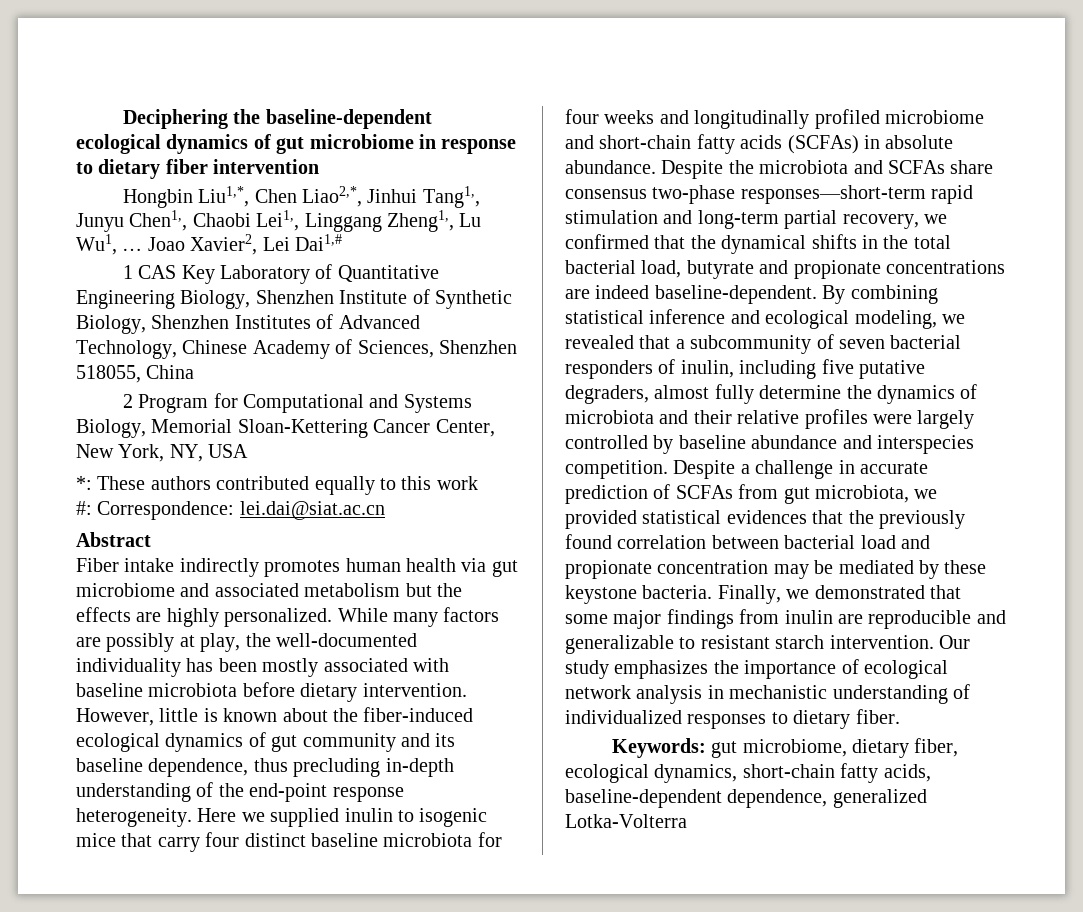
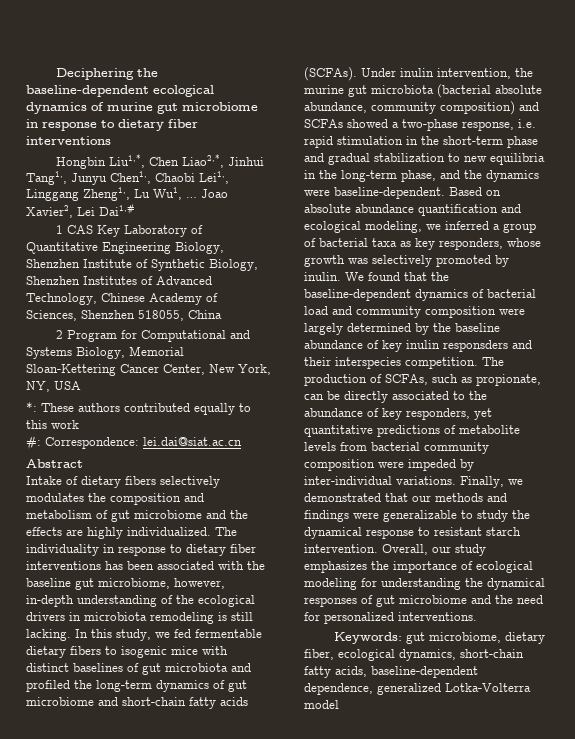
(271, 141) none -> [107,102,153,111] murine
[213,159,320,174] intervention -> [26,136,111,145] interventions
[76,558,518,577] [76,583,462,597] [76,607,500,627] [76,633,417,652] [76,658,181,677] Fiber intake indirectly promotes human health via gut microbiome and associated metabolism but the effects are highly personalized. While many factors are possibly at play, the well-documented individuality -> [26,476,220,488] [26,493,204,505] [26,510,248,522] [26,527,237,539] [26,544,256,556] [26,561,101,570] Intake of dietary fibers selectively modulates the composition and metabolism of gut microbiome and the effects are highly individualized. The individuality in response to dietary fiber interventions
[262,658,319,677] mostly -> (154, 565) none
[76,682,467,702] [76,707,474,726] [76,732,456,752] [76,758,454,777] [76,782,404,802] [76,808,488,827] [76,832,502,852] [565,109,880,129] baseline microbiota before dietary intervention. However, little is known about the fiber-induced ecological dynamics of gut community and its baseline dependence, thus precluding in-depth understanding of the end-point response heterogeneity. Here we supplied inulin to isogenic mice that carry four distinct baseline microbiota for four weeks and longitudinally profiled -> [247,561,265,570] [26,578,225,590] [26,595,255,607] [26,612,253,624] [26,629,262,641] [26,646,228,658] [26,663,251,675] [26,680,247,692] the baseline gut microbiome, however, in-depth understanding of the ecological drivers in microbiota remodeling is still lacking. In this study, we fed fermentable dietary fibers to isogenic mice with distinct baselines of gut microbiota and profiled the long-term dynamics of gut
[787,135,954,154] [565,160,994,179] [565,185,974,204] [565,210,947,229] [565,234,951,254] [565,260,1005,279] [565,285,938,304] [565,309,965,329] [565,334,962,354] [565,359,925,379] [565,384,978,404] [565,409,975,429] [565,435,974,454] [565,460,928,479] [565,484,938,504] [565,510,965,529] [565,534,930,549] [565,560,987,579] [565,585,961,604] [565,609,1006,629] [565,635,674,654] (SCFAs) in absolute abundance. Despite the microbiota and SCFAs share consensus two-phase responses—short-term rapid stimulation and long-term partial recovery, we confirmed that the dynamical shifts in the total bacterial load, butyrate and propionate concentrations are indeed baseline-dependent. By combining statistical inference and ecological modeling, we revealed that a subcommunity of seven bacterial responders of inulin, including five putative degraders, almost fully determine the dynamics of microbiota and their relative profiles were largely controlled by baseline abundance and interspecies competition. Despite a challenge in accurate prediction of SCFAs from gut microbiota, we provided statistical evidences that the previously found correlation between bacterial load and propionate concentration may be mediated by these keystone bacteria. Finally, we demonstrated that some major findings from inulin are reproducible and generalizable -> [304,67,533,81] [304,84,542,98] [304,101,539,115] [304,119,536,131] [304,136,538,148] [304,153,545,165] [304,170,539,182] [304,187,501,199] [304,204,521,216] [304,221,536,233] [304,238,541,250] [304,255,509,267] [304,272,449,281] [304,289,536,301] [304,306,525,318] [304,323,500,335] [304,340,532,352] [304,357,504,369] [304,374,541,386] [304,391,487,403] [304,408,492,420] [304,425,520,437] [304,442,489,454] [304,459,474,471] [304,476,523,488] [304,493,507,502] [304,510,530,522] [304,527,414,539] (SCFAs). Under inulin intervention, the murine gut microbiota (bacterial absolute abundance, community composition) and SCFAs showed a two-phase response, i.e. rapid stimulation in the short-term phase and gradual stabilization to new equilibria in the long-term phase, and the dynamics were baseline-dependent. Based on absolute abundance quantification and ecological modeling, we inferred a group of bacterial taxa as key responders, whose growth was selectively promoted by inulin. We found that the baseline-dependent dynamics of bacterial load and community composition were largely determined by the baseline abundance of key inulin responsders and their interspecies competition. The production of SCFAs, such as propionate, can be directly associated to the abundance of key responders, yet quantitative predictions of metabolite levels from bacterial community composition were impeded by inter-individual variations. Finally, we demonstrated that our methods and findings were generalizable to study the dynamical response
[939,635,970,649] Our -> [382,544,451,555] Overall, our
[565,684,970,704] [565,709,900,729] network analysis in mechanistic understanding of individualized responses to dietary fiber. -> [304,578,545,590] [304,595,543,607] [304,612,477,624] modeling for understanding the dynamical responses of gut microbiome and the need for personalized interventions.
(687, 821) none -> [304,700,339,709] model

